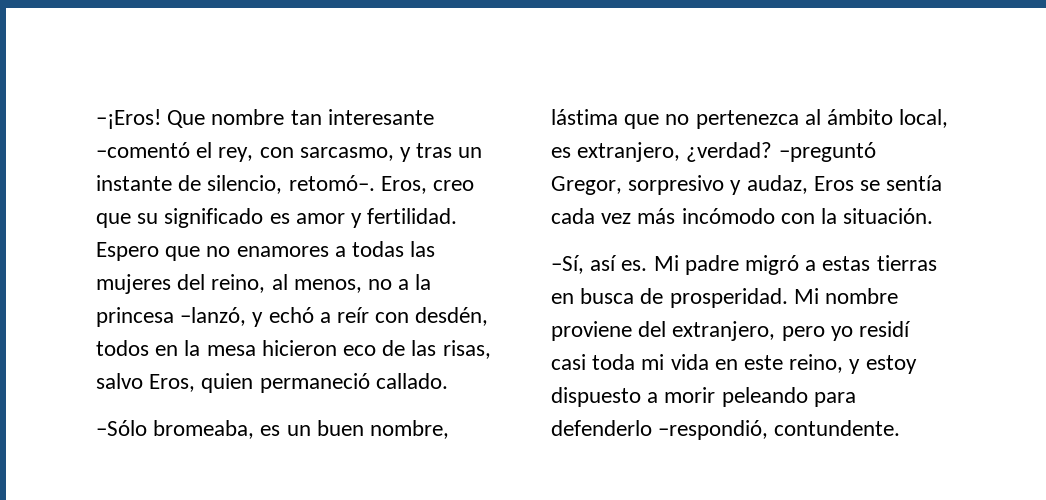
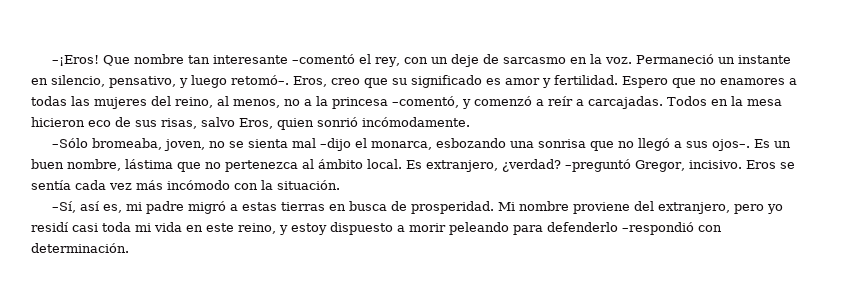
[299,143,483,162] [96,175,283,194] sarcasmo, y tras un instante de silencio, -> [430,54,791,67] [31,75,227,88] un deje de sarcasmo en la voz. Permaneció un instante en silencio, pensativo, y luego
[180,307,489,327] [96,340,149,356] –lanzó, y echó a reír con desdén, todos -> [392,96,707,109] –comentó, y comenzó a reír a carcajadas. Todos
[411,340,437,356] las -> [135,120,157,127] sus
[259,373,448,393] permaneció callado. -> [317,117,470,127] sonrió incómodamente.
[260,425,281,436] es -> [163,138,770,151] joven, no se sienta mal –dijo el monarca, esbozando una sonrisa que no llegó a sus ojos–. Es
[899,109,949,128] [551,147,571,158] local, es -> [367,159,422,169] local. Es
[628,175,808,195] sorpresivo y audaz, -> [688,160,742,169] incisivo.
[621,255,679,271] es. Mi -> [102,202,142,213] es, mi
[658,420,901,440] –respondió, contundente. -> [622,222,722,235] [31,243,129,253] –respondió con determinación.

